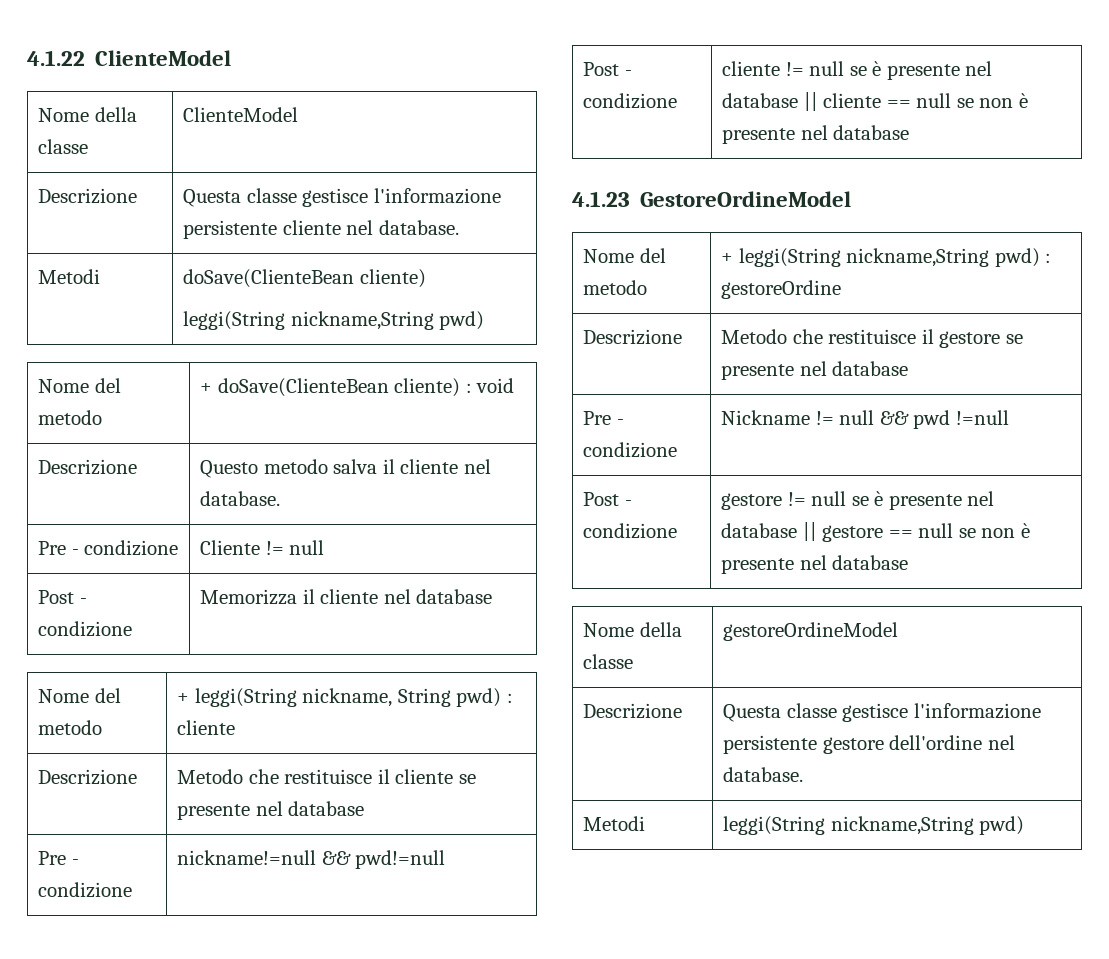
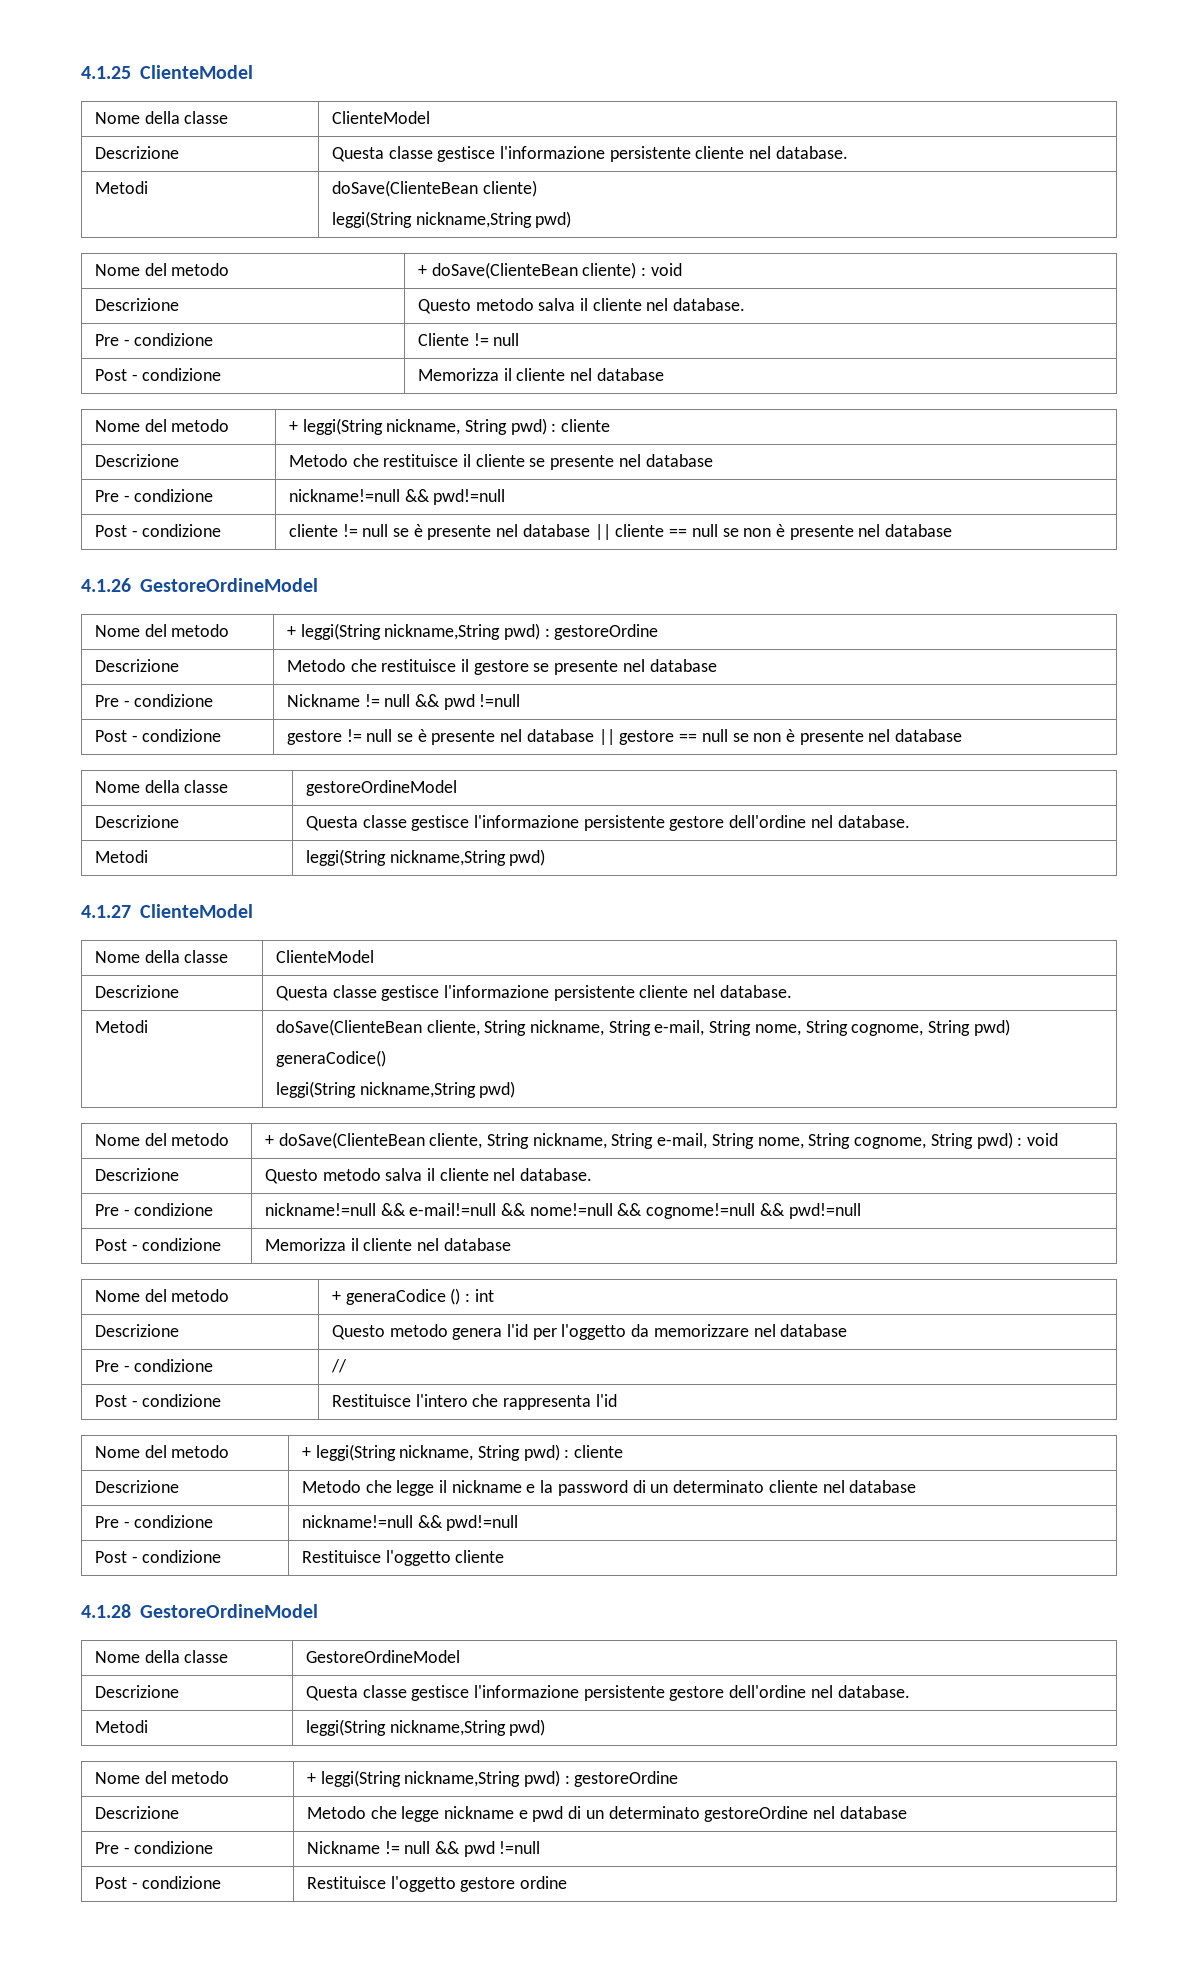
[27,50,85,66] 4.1.22 -> [81,66,131,79] 4.1.25
[572,191,630,207] 4.1.23 -> [81,578,131,592] 4.1.26
(1025, 825) none -> [81,904,253,918] [94,950,229,963] [275,950,374,963] [94,985,179,998] [275,985,792,1001] [94,1020,148,1033] [275,1019,1010,1036] [275,1050,386,1067] [275,1081,516,1098] [94,1133,230,1146] [264,1132,1058,1149] [94,1168,179,1181] [264,1168,593,1184] [94,1203,214,1216] [264,1203,861,1219] [94,1238,222,1251] [264,1238,511,1251] [94,1289,230,1302] [331,1288,494,1305] [94,1324,179,1337] [331,1324,848,1340] [94,1359,214,1372] [330,1359,347,1373] [94,1394,222,1407] [331,1394,617,1410] [94,1445,230,1458] [301,1444,624,1461] [94,1480,179,1493] [301,1480,917,1496] [94,1515,214,1528] [301,1515,519,1531] [94,1550,222,1563] [301,1550,505,1566] [81,1604,318,1618] [94,1650,229,1663] [305,1650,460,1663] [94,1685,179,1698] [305,1685,910,1701] [94,1720,148,1733] [305,1719,546,1736] [94,1771,230,1784] [306,1770,679,1787] [94,1806,179,1819] [306,1806,907,1822] [94,1841,214,1854] [306,1841,541,1857] [94,1876,222,1889] [306,1876,568,1892] // 4.1.27 ClienteModel // Nome della classe | ClienteModel // Descrizione | Questa classe gestisce l'informazione persistente cliente nel database. // Metodi | doSave(ClienteBean cliente, String nickname, String e-mail, String nome, String cognome, String pwd) // generaCodice() // leggi(String nickname,String pwd) // Nome del metodo | + doSave(ClienteBean cliente, String nickname, String e-mail, String nome, String cognome, String pwd) : void // Descrizione | Questo metodo salva il cliente nel database. // Pre - condizione | nickname!=null && e-mail!=null && nome!=null && cognome!=null && pwd!=null // Post - condizione | Memorizza il cliente nel database // Nome del metodo | + generaCodice () : int // Descrizione | Questo metodo genera l'id per l'oggetto da memorizzare nel database // Pre - condizione | // // Post - condizione | Restituisce l'intero che rappresenta l'id // Nome del metodo | + leggi(String nickname, String pwd) : cliente // Descrizione | Metodo che legge il nickname e la password di un determinato cliente nel database // Pre - condizione | nickname!=null && pwd!=null // Post - condizione | Restituisce l'oggetto cliente // 4.1.28 GestoreOrdineModel // Nome della classe | GestoreOrdineModel // Descrizione | Questa classe gestisce l'informazione persistente gestore dell'ordine nel database. // Metodi | leggi(String nickname,String pwd) // Nome del metodo | + leggi(String nickname,String pwd) : gestoreOrdine // Descrizione | Metodo che legge nickname e pwd di un determinato gestoreOrdine nel database // Pre - condizione | Nickname != null && pwd !=null // Post - condizione | Restituisce l'oggetto gestore ordine

